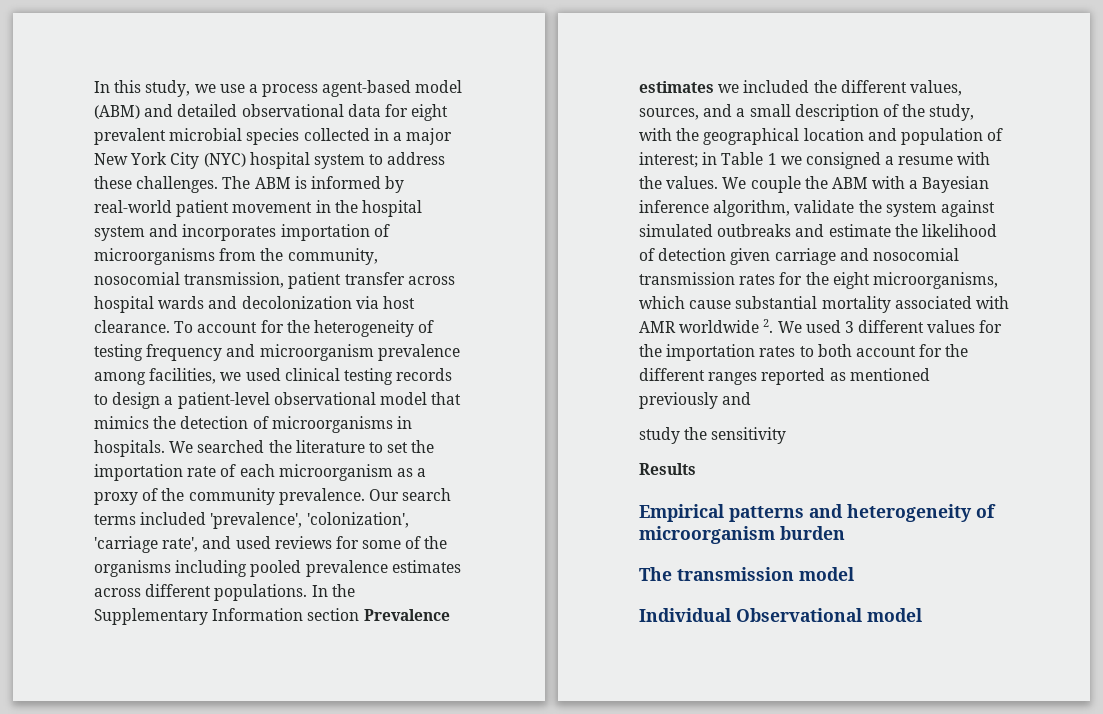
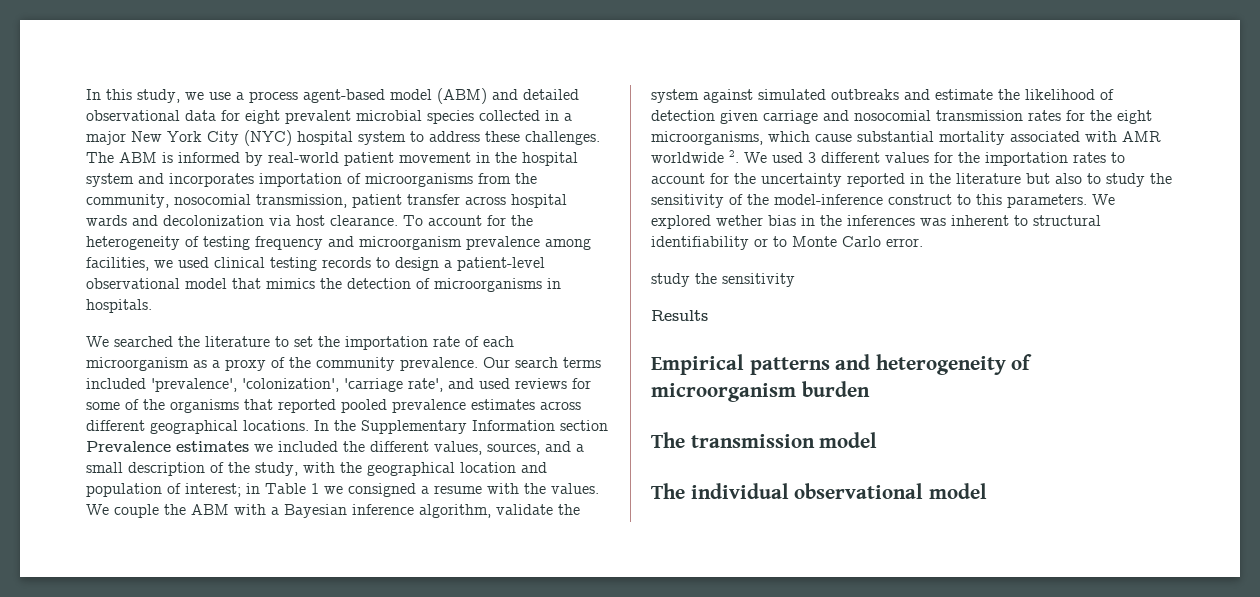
(165, 448) none -> (152, 306) //
[175,560,248,577] including -> [244,399,336,413] that reported
[214,584,308,601] populations. -> [150,420,309,434] geographical locations.
[817,344,969,357] [639,368,930,385] [639,392,752,409] both account for the different ranges reported as mentioned previously and -> [651,173,1172,187] [651,194,1115,208] [651,215,1101,229] [651,236,923,250] account for the uncertainty reported in the literature but also to study the sensitivity of the model-inference construct to this parameters. We explored wether bias in the inferences was inherent to structural identifiability or to Monte Carlo error.
[639,608,862,622] Individual Observational -> [651,483,924,499] The individual observational

